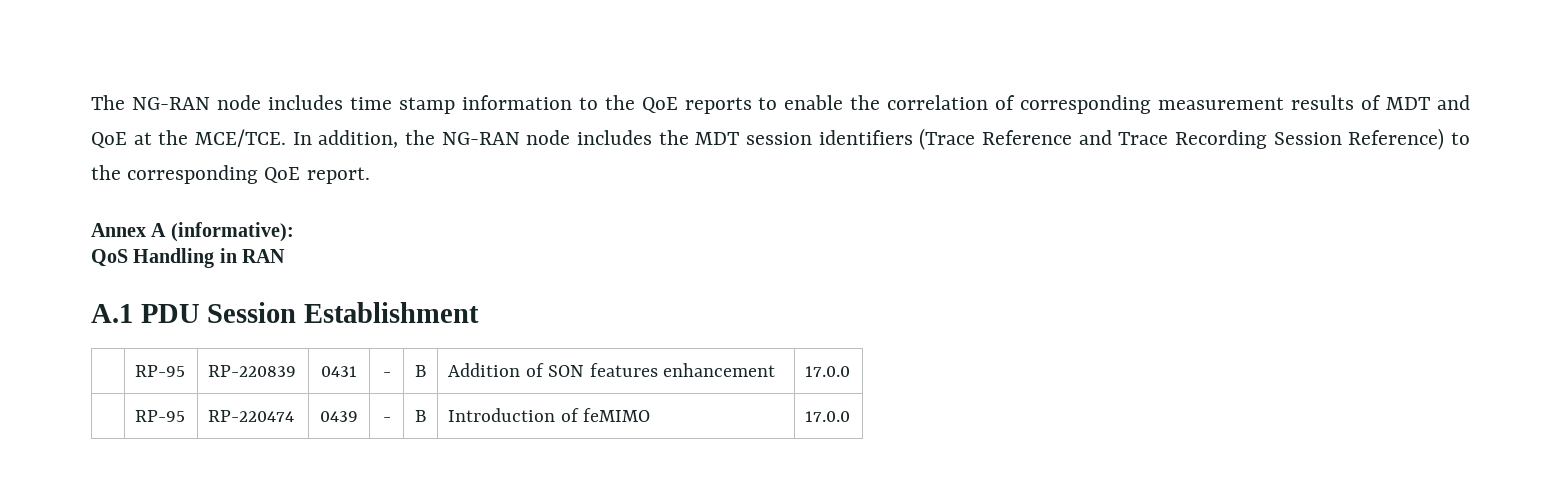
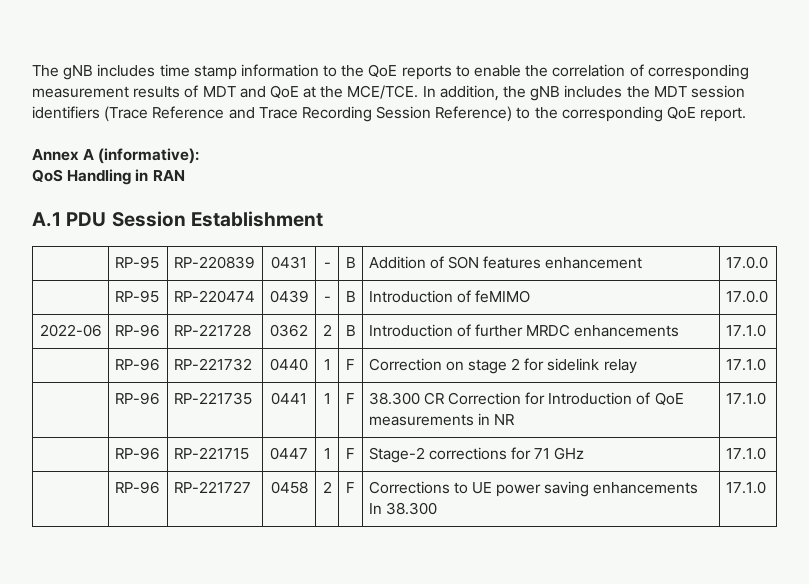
[131,95,261,110] NG-RAN node -> [63,65,94,80] gNB
[441,130,571,145] NG-RAN node -> [530,86,561,101] gNB
(851, 416) none -> [39,324,102,337] [114,324,160,337] [173,324,251,337] [270,324,308,337] [322,324,332,336] [345,325,356,336] [368,324,680,337] [725,324,766,337] [114,358,160,371] [173,358,252,371] [270,358,308,371] [323,359,331,370] [346,359,355,370] [368,358,637,374] [725,358,766,371] [114,392,160,405] [173,392,252,405] [271,392,307,405] [323,393,331,404] [346,393,355,404] [368,392,684,406] [368,413,515,426] [725,392,766,405] [114,447,160,460] [173,447,249,460] [270,447,308,460] [323,448,331,459] [346,448,355,459] [368,447,585,463] [725,447,766,460] [114,481,160,494] [173,481,251,493] [270,481,308,494] [322,481,332,493] [346,482,355,493] [368,481,699,497] [368,502,437,515] [725,481,766,494] // 2022-06 | RP-96 | RP-221728 | 0362 | 2 | B | Introduction of further MRDC enhancements | 17.1.0 // | RP-96 | RP-221732 | 0440 | 1 | F | Correction on stage 2 for sidelink relay | 17.1.0 // | RP-96 | RP-221735 | 0441 | 1 | F | 38.300 CR Correction for Introduction of QoE measurements in NR | 17.1.0 // | RP-96 | RP-221715 | 0447 | 1 | F | Stage-2 corrections for 71 GHz | 17.1.0 // | RP-96 | RP-221727 | 0458 | 2 | F | Corrections to UE power saving enhancements In 38.300 | 17.1.0

